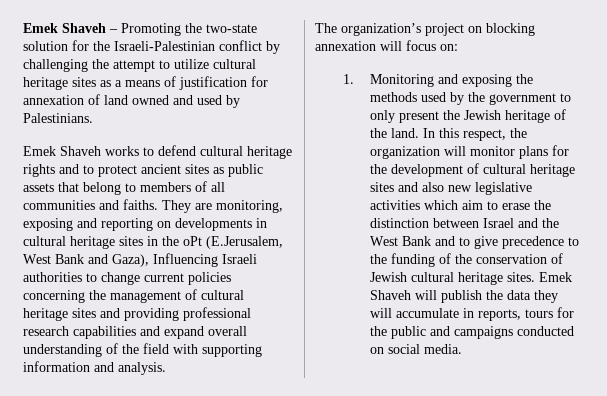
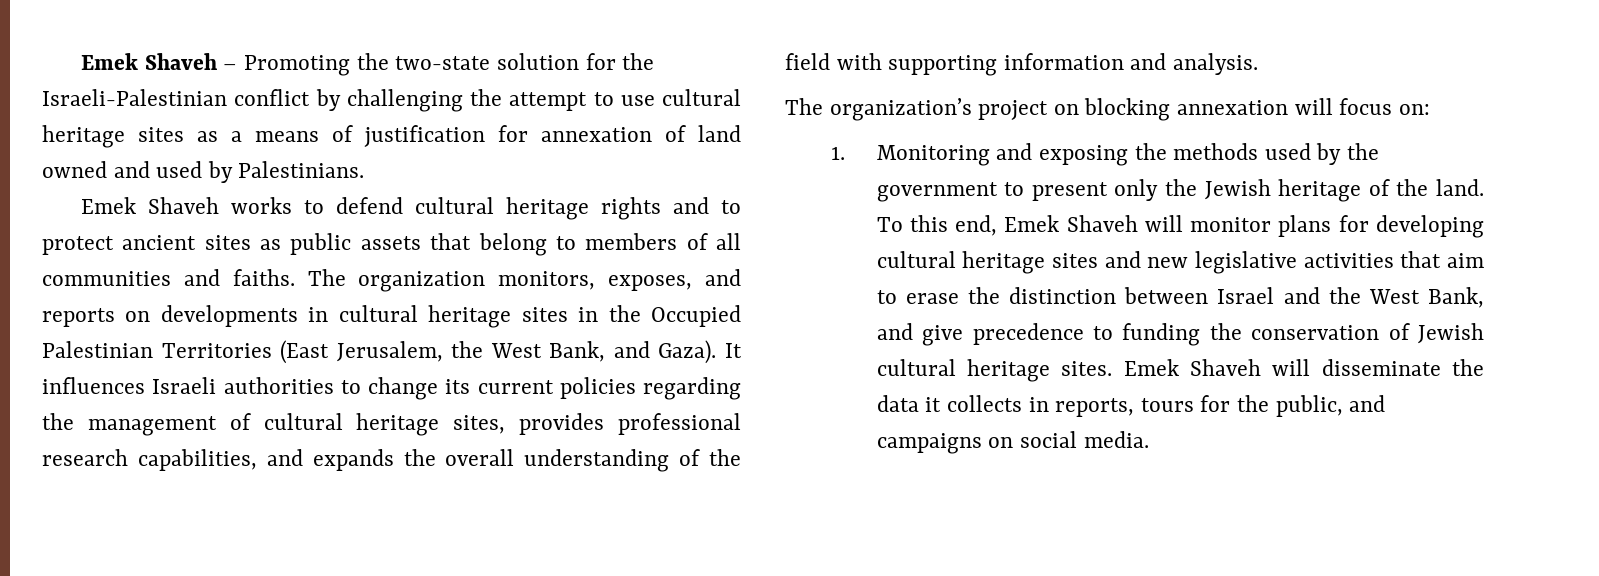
[174,59,209,69] utilize -> [620,95,655,106] use
[162,200,283,213] [23,218,153,231] They are monitoring, exposing and reporting -> [307,269,742,292] [42,308,115,327] The organization monitors, exposes, and reports
[183,236,283,249] [23,253,218,267] oPt (E.Jerusalem, West Bank and Gaza), Influencing -> [651,305,742,327] [42,340,742,364] [42,377,145,394] Occupied Palestinian Territories (East Jerusalem, the West Bank, and Gaza). It influences
(140, 278) none -> [445,379,471,394] its
[23,290,85,303] concerning -> [643,377,741,400] regarding
[72,307,251,321] [23,326,204,339] sites and providing professional research capabilities and expand -> [453,413,741,435] [42,449,436,471] sites, provides professional research capabilities, and expands the
[370,110,440,123] only present -> [1031,179,1159,201] present only
[423,128,528,141] [370,146,441,159] In this respect, the organization -> [876,215,1138,236] To this end, Emek Shaveh
[370,163,576,177] [370,182,445,192] the development of cultural heritage sites and also -> [1376,215,1484,238] [876,251,1141,274] developing cultural heritage sites and
[424,200,459,210] which -> [1400,251,1442,268] that
[402,236,580,249] [370,253,452,267] Bank and to give precedence to the funding of -> [1428,287,1484,308] [876,323,1201,346] Bank, and give precedence to funding
[441,290,483,303] publish -> [1321,359,1441,376] disseminate
[534,290,559,303] [370,308,460,318] they will accumulate -> [925,395,1022,412] it collects
[391,326,427,339] public -> [1275,395,1343,417] public,
[517,326,575,336] conducted -> (982, 443) none

